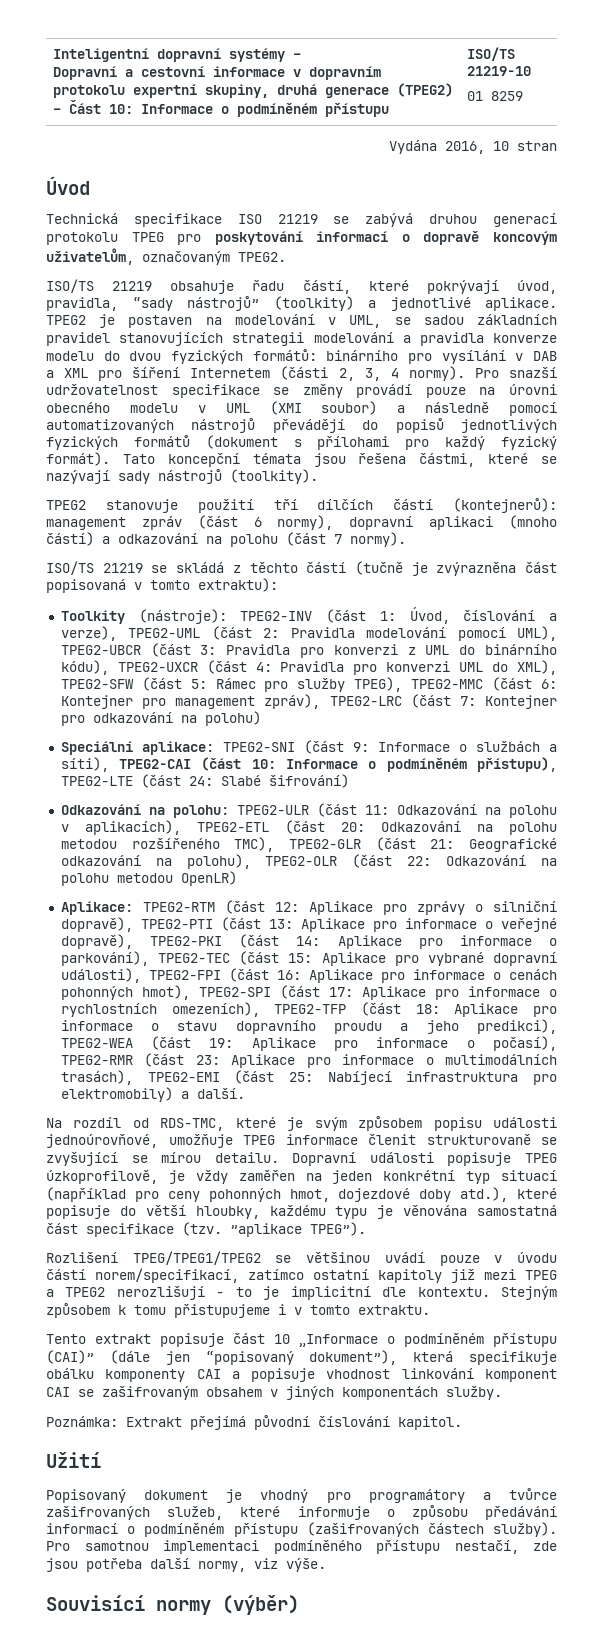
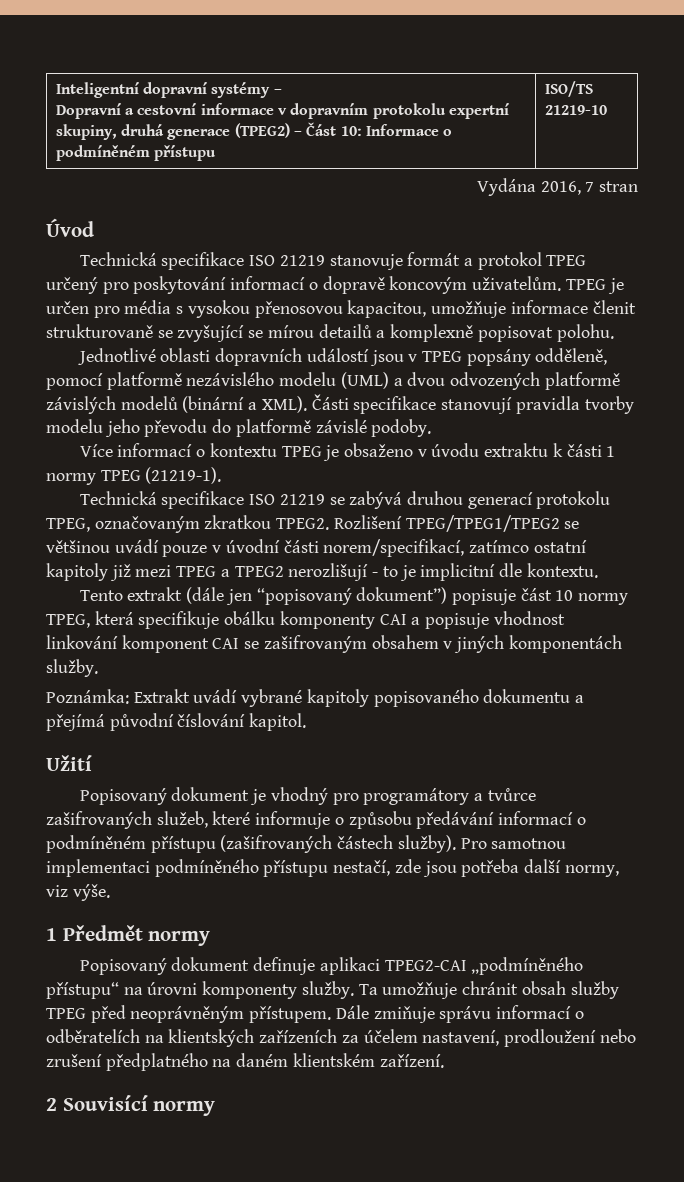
[467,91,524,101] // 01 8259 -> (607, 110) none
[493,141,509,151] 10 -> [585,182,595,192] 7
(90, 185) none -> [79,252,587,270] [46,276,624,294] [46,300,636,318] [46,324,614,342] [77,348,608,366] [46,372,620,390] [46,394,634,414] [46,419,432,437] [79,443,616,461] [46,467,222,485] // Technická specifikace ISO 21219 stanovuje formát a protokol TPEG určený pro poskytování informací o dopravě koncovým uživatelům. TPEG je určen pro média s vysokou přenosovou kapacitou, umožňuje informace členit strukturovaně se zvyšující se mírou detailů a komplexně popisovat polohu. // Jednotlivé oblasti dopravních událostí jsou v TPEG popsány odděleně, pomocí platformě nezávislého modelu (UML) a dvou odvozených platformě závislých modelů (binární a XML). Části specifikace stanovují pravidla tvorby modelu jeho převodu do platformě závislé podoby. // Více informací o kontextu TPEG je obsaženo v úvodu extraktu k části 1 normy TPEG (21219-1).
[131,231,557,245] [46,248,286,265] [46,279,557,294] [46,296,557,311] [46,314,557,328] [46,332,558,346] [46,349,557,364] [46,366,557,381] [46,384,557,398] [46,401,557,416] [46,418,557,433] [46,435,557,450] [46,452,557,467] [46,469,318,484] [46,498,557,513] [46,515,557,530] [46,532,406,547] [46,561,557,576] [46,578,278,593] [60,607,557,624] [60,626,557,641] [60,643,557,658] [60,660,558,675] [60,677,557,692] [60,694,557,709] [60,711,261,726] [60,740,557,755] [60,757,557,772] [60,774,349,788] [60,803,557,818] [60,820,557,835] [60,837,557,852] [60,854,557,869] [60,871,237,886] [60,900,557,915] [60,917,557,932] [60,934,557,949] [60,951,557,966] [60,968,557,983] [60,985,557,1000] [60,1002,557,1017] [60,1019,557,1034] [60,1036,557,1051] [60,1053,557,1068] [60,1070,557,1085] [60,1087,245,1102] [46,1116,557,1131] [46,1134,557,1148] [46,1152,557,1166] [46,1170,557,1184] [46,1187,557,1202] [46,1205,557,1219] [46,1222,366,1237] TPEG pro poskytování informací o dopravě koncovým uživatelům, označovaným TPEG2. // ISO/TS 21219 obsahuje řadu částí, které pokrývají úvod, pravidla, “sady nástrojů” (toolkity) a jednotlivé aplikace. TPEG2 je postaven na modelování v UML, se sadou základních pravidel stanovujících strategii modelování a pravidla konverze modelu do dvou fyzických formátů: binárního pro vysílání v DAB a XML pro šíření Internetem (části 2, 3, 4 normy). Pro snazší udržovatelnost specifikace se změny provádí pouze na úrovni obecného modelu v UML (XMI soubor) a následně pomocí automatizovaných nástrojů převádějí do popisů jednotlivých fyzických formátů (dokument s přílohami pro každý fyzický formát). Tato koncepční témata jsou řešena částmi, které se nazývají sady nástrojů (toolkity). // TPEG2 stanovuje použití tří dílčích částí (kontejnerů): management zpráv (část 6 normy), dopravní aplikaci (mnoho částí) a odkazování na polohu (část 7 normy). // ISO/TS 21219 se skládá z těchto částí (tučně je zvýrazněna část popisovaná v tomto extraktu): // Toolkity (nástroje): TPEG2-INV (část 1: Úvod, číslování a verze), TPEG2-UML (část 2: Pravidla modelování pomocí UML), TPEG2-UBCR (část 3: Pravidla pro konverzi z UML do binárního kódu), TPEG2-UXCR (část 4: Pravidla pro konverzi UML do XML), TPEG2-SFW (část 5: Rámec pro služby TPEG), TPEG2-MMC (část 6: Kontejner pro management zpráv), TPEG2-LRC (část 7: Kontejner pro odkazování na polohu) // Speciální aplikace: TPEG2-SNI (část 9: Informace o službách a síti), TPEG2-CAI (část 10: Informace o podmíněném přístupu), TPEG2-LTE (část 24: Slabé šifrování) // Odkazování na polohu: TPEG2-ULR (část 11: Odkazování na polohu v aplikacích), TPEG2-ETL (část 20: Odkazování na polohu metodou rozšířeného TMC), TPEG2-GLR (část 21: Geografické odkazování na polohu), TPEG2-OLR (část 22: Odkazování na polohu metodou OpenLR) // Aplikace: TPEG2-RTM (část 12: Aplikace pro zprávy o silniční dopravě), TPEG2-PTI (část 13: Aplikace pro informace o veřejné dopravě), TPEG2-PKI (část 14: Aplikace pro informace o parkování), TPEG2-TEC (část 15: Aplikace pro vybrané dopravní události), TPEG2-FPI (část 16: Aplikace pro informace o cenách pohonných hmot), TPEG2-SPI (část 17: Aplikace pro informace o rychlostních omezeních), TPEG2-TFP (část 18: Aplikace pro informace o stavu dopravního proudu a jeho predikci), TPEG2-WEA (část 19: Aplikace pro informace o počasí), TPEG2-RMR (část 23: Aplikace pro informace o multimodálních trasách), TPEG2-EMI (část 25: Nabíjecí infrastruktura pro elektromobily) a další. // Na rozdíl od RDS-TMC, které je svým způsobem popisu události jednoúrovňové, umožňuje TPEG informace členit strukturovaně se zvyšující se mírou detailu. Dopravní události popisuje TPEG úzkoprofilově, je vždy zaměřen na jeden konkrétní typ situací (například pro ceny pohonných hmot, dojezdové doby atd.), které popisuje do větší hloubky, každému typu je věnována samostatná část specifikace (tzv. ”aplikace TPEG”). // -> [46,515,330,533] TPEG, označovaným zkratkou TPEG2.
[517,1252,557,1263] [46,1269,86,1280] úvodu částí -> [225,539,319,553] úvodní části
[501,1286,558,1300] [46,1303,430,1318] [46,1333,557,1347] [46,1350,398,1365] Stejným způsobem k tomu přistupujeme i v tomto extraktu. // Tento extrakt popisuje část 10 „Informace o podmíněném přístupu (CAI)” (dále jen “popisovaný dokument”), -> [79,587,629,605] [46,614,90,628] // Tento extrakt (dále jen “popisovaný dokument”) popisuje část 10 normy TPEG,
(182, 1422) none -> [193,689,585,707] uvádí vybrané kapitoly popisovaného dokumentu a
(326, 1565) none -> [46,925,211,946] [79,957,584,975] [46,981,619,999] [46,1005,584,1023] [46,1029,636,1047] [46,1053,444,1071] [46,1098,57,1111] 1 Předmět normy // Popisovaný dokument definuje aplikaci TPEG2-CAI „podmíněného přístupu“ na úrovni komponenty služby. Ta umožňuje chránit obsah služby TPEG před neoprávněným přístupem. Dále zmiňuje správu informací o odběratelích na klientských zařízeních za účelem nastavení, prodloužení nebo zrušení předplatného na daném klientském zařízení. // 2
[222,1595,299,1615] (výběr) -> (216, 1108) none

